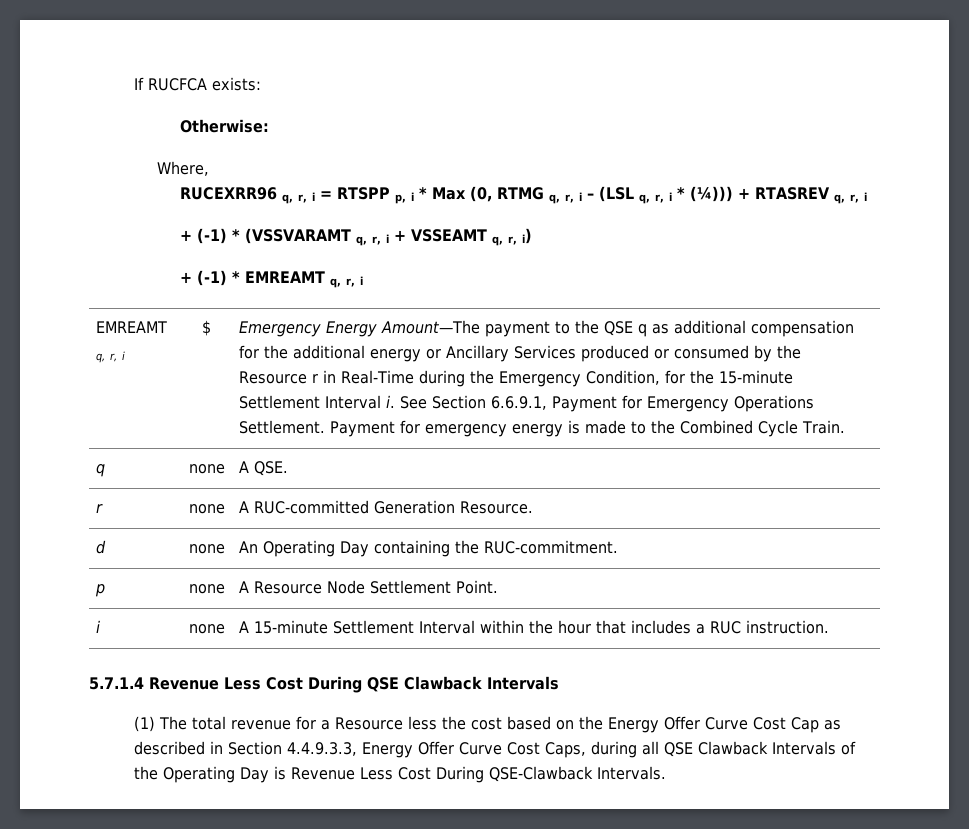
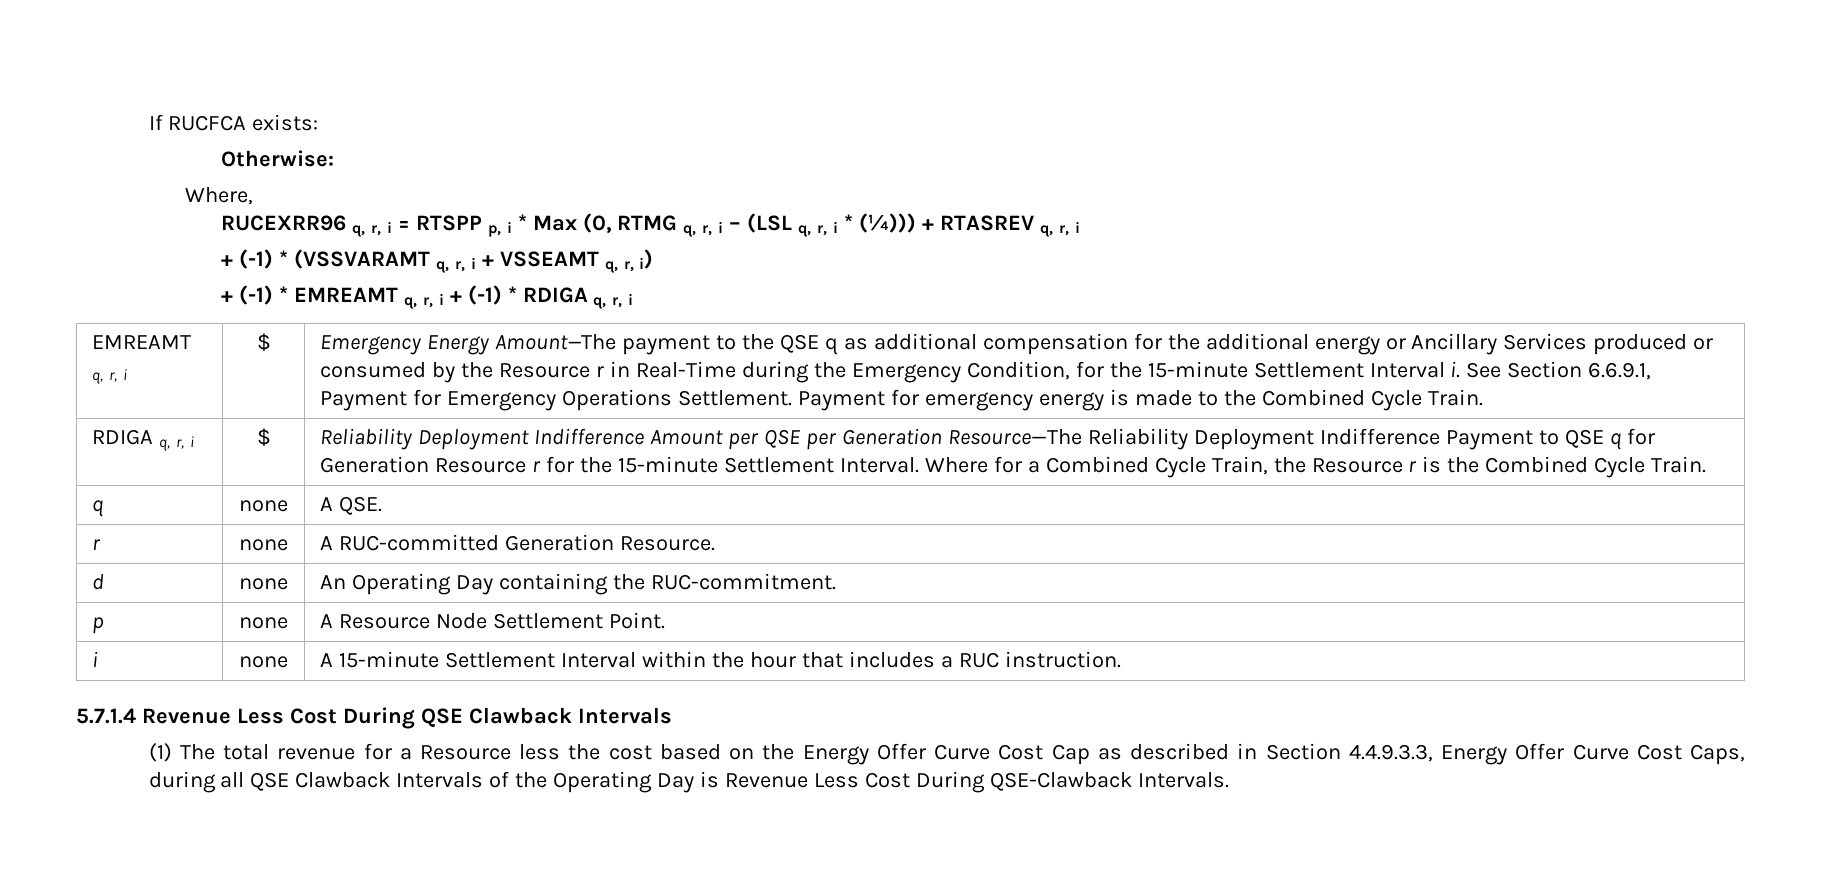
(363, 280) none -> [449,285,634,309] + (-1) * RDIGA q, r, i
(846, 427) none -> [92,429,195,451] [256,428,271,447] [320,428,1656,450] [320,456,1707,478] // RDIGA q, r, i | $ | Reliability Deployment Indifference Amount per QSE per Generation Resource—The Reliability Deployment Indifference Payment to QSE q for Generation Resource r for the 15-minute Settlement Interval. Where for a Combined Cycle Train, the Resource r is the Combined Cycle Train.

